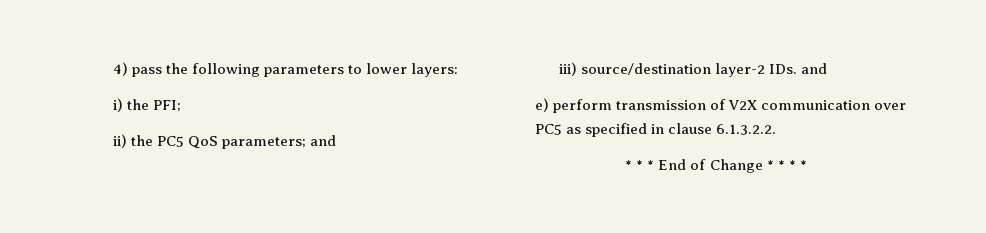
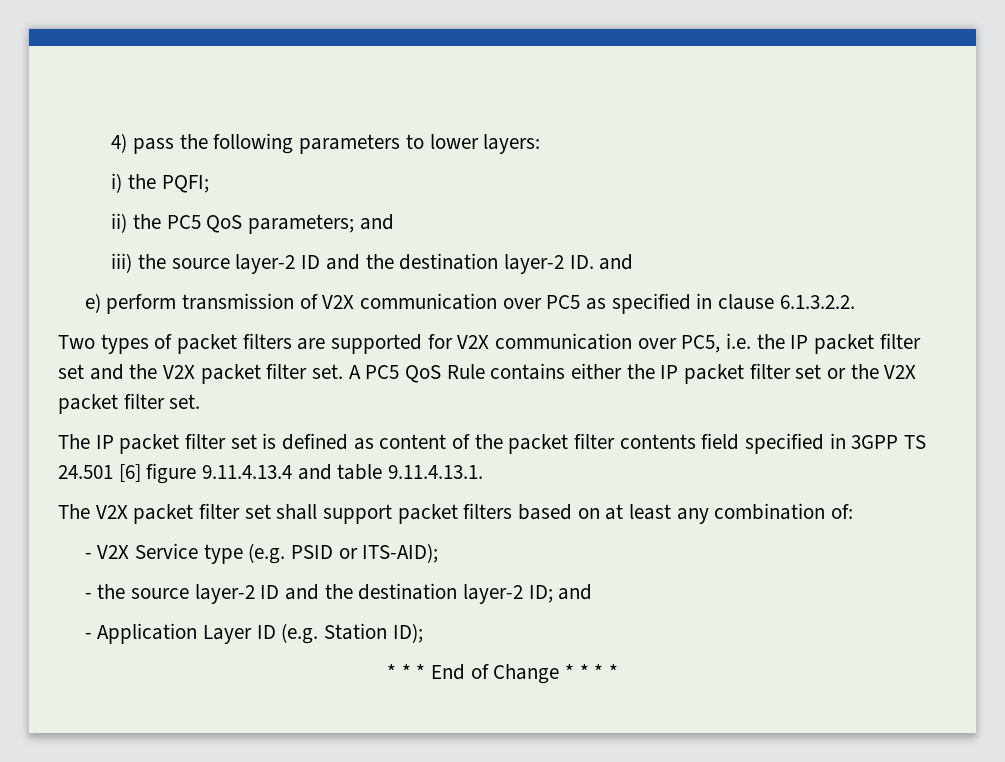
[152,100,181,112] PFI; -> [161,175,209,193] PQFI;
[580,63,797,77] source/destination layer-2 IDs. -> [138,253,594,274] the source layer-2 ID and the destination layer-2 ID.
(777, 129) none -> [58,333,921,354] [58,363,917,384] [58,393,201,414] [58,433,927,454] [58,463,484,484] [58,503,854,524] [84,543,439,564] [84,583,593,604] [84,623,423,644] // Two types of packet filters are supported for V2X communication over PC5, i.e. the IP packet filter set and the V2X packet filter set. A PC5 QoS Rule contains either the IP packet filter set or the V2X packet filter set. // The IP packet filter set is defined as content of the packet filter contents field specified in 3GPP TS 24.501 [6] figure 9.11.4.13.4 and table 9.11.4.13.1. // The V2X packet filter set shall support packet filters based on at least any combination of: // - V2X Service type (e.g. PSID or ITS-AID); // - the source layer-2 ID and the destination layer-2 ID; and // - Application Layer ID (e.g. Station ID);

